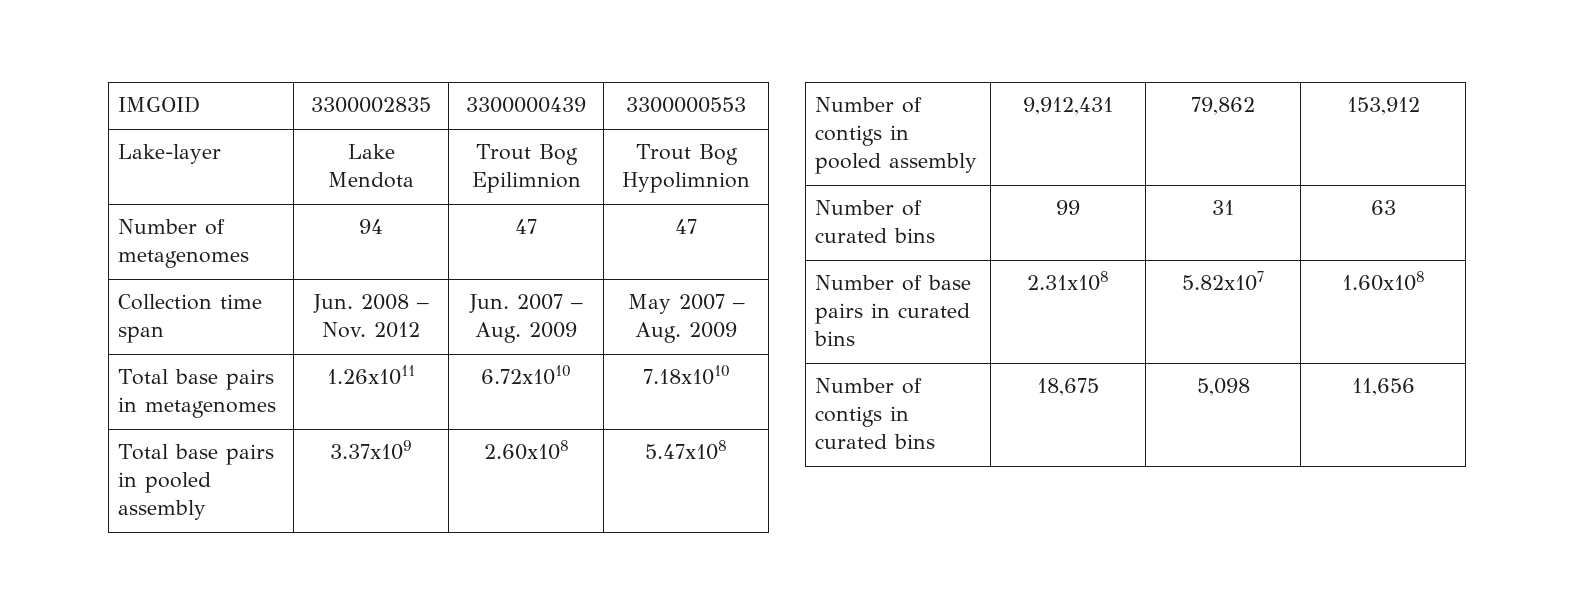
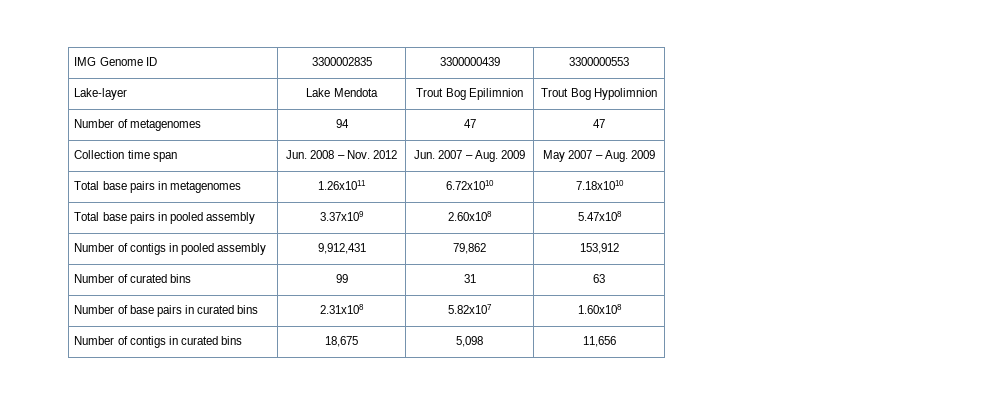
[118,96,201,113] IMGOID -> [74,57,157,66] IMG Genome ID

